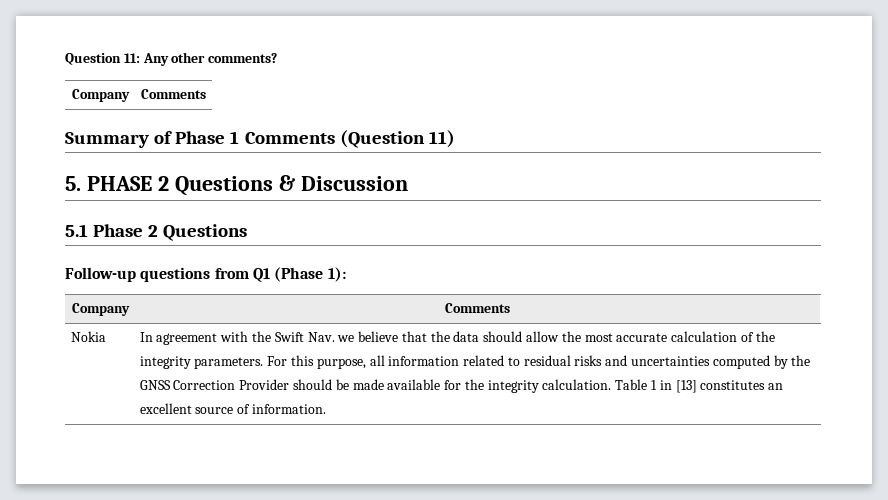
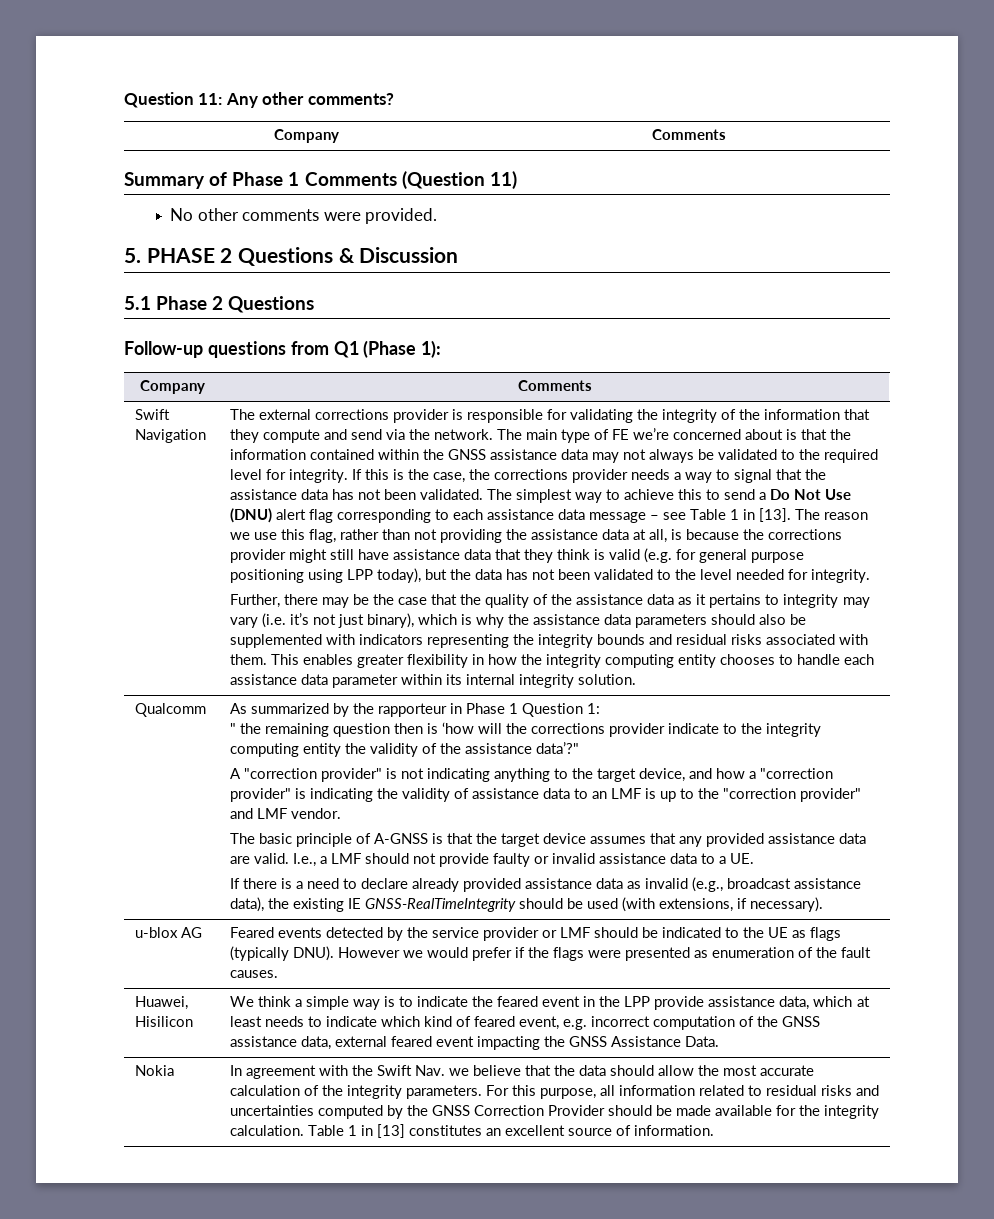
(455, 139) none -> [170,208,438,224] // No other comments were provided.
(510, 308) none -> [134,409,170,420] [134,429,206,443] [229,409,871,423] [229,428,852,443] [229,449,879,463] [229,469,827,483] [229,489,852,503] [229,508,869,523] [229,529,843,543] [229,548,805,563] [229,568,871,583] [229,594,870,608] [229,613,807,628] [229,634,869,648] [229,654,875,668] [229,674,636,688] [134,703,206,717] [229,703,601,717] [229,722,822,737] [229,742,579,757] [229,768,834,782] [229,788,862,802] [229,808,341,819] [229,833,867,847] [229,853,755,867] [229,877,862,892] [229,897,824,912] [134,927,202,938] [229,927,842,941] [229,946,872,961] [229,970,278,978] [134,996,188,1010] [134,1016,193,1027] [229,996,870,1010] [229,1016,821,1030] [229,1036,720,1050] // Swift Navigation | The external corrections provider is responsible for validating the integrity of the information that they compute and send via the network. The main type of FE we’re concerned about is that the information contained within the GNSS assistance data may not always be validated to the required level for integrity. If this is the case, the corrections provider needs a way to signal that the assistance data has not been validated. The simplest way to achieve this to send a Do Not Use (DNU) alert flag corresponding to each assistance data message – see Table 1 in [13]. The reason we use this flag, rather than not providing the assistance data at all, is because the corrections provider might still have assistance data that they think is valid (e.g. for general purpose positioning using LPP today), but the data has not been validated to the level needed for integrity. // Further, there may be the case that the quality of the assistance data as it pertains to integrity may vary (i.e. it’s not just binary), which is why the assistance data parameters should also be supplemented with indicators representing the integrity bounds and residual risks associated with them. This enables greater flexibility in how the integrity computing entity chooses to handle each assistance data parameter within its internal integrity solution. // Qualcomm | As summarized by the rapporteur in Phase 1 Question 1: // " the remaining question then is ‘how will the corrections provider indicate to the integrity computing entity the validity of the assistance data’?" // A "correction provider" is not indicating anything to the target device, and how a "correction provider" is indicating the validity of assistance data to an LMF is up to the "correction provider" and LMF vendor. // The basic principle of A-GNSS is that the target device assumes that any provided assistance data are valid. I.e., a LMF should not provide faulty or invalid assistance data to a UE. // If there is a need to declare already provided assistance data as invalid (e.g., broadcast assistance data), the existing IE GNSS-RealTimeIntegrity should be used (with extensions, if necessary). // u-blox AG | Feared events detected by the service provider or LMF should be indicated to the UE as flags (typically DNU). However we would prefer if the flags were presented as enumeration of the fault causes. // Huawei, Hisilicon | We think a simple way is to indicate the feared event in the LPP provide assistance data, which at least needs to indicate which kind of feared event, e.g. incorrect computation of the GNSS assistance data, external feared event impacting the GNSS Assistance Data.

